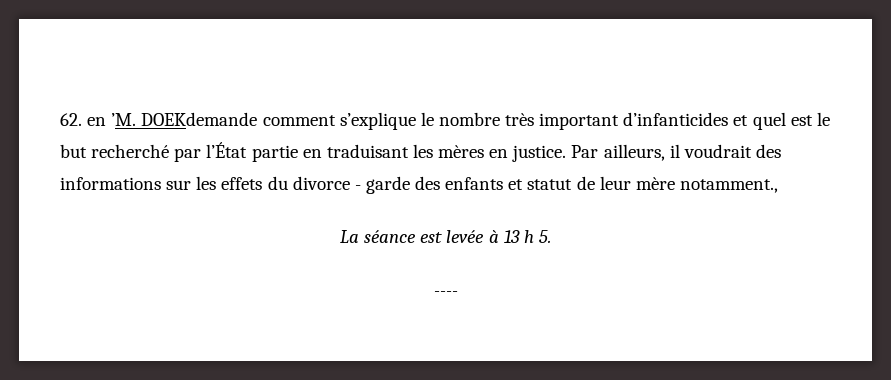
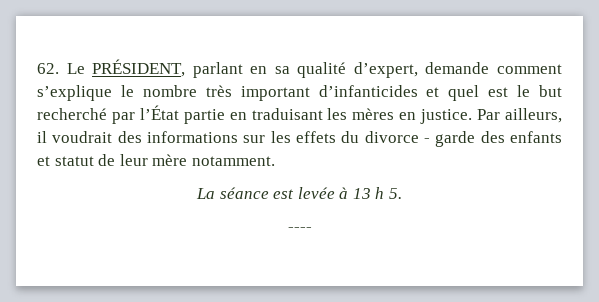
[87,112,258,126] en ’M. DOEKdemande -> [66,59,490,78] Le PRÉSIDENT, parlant en sa qualité d’expert, demande
[679,179,778,193] notamment., -> [191,156,275,166] notamment.

